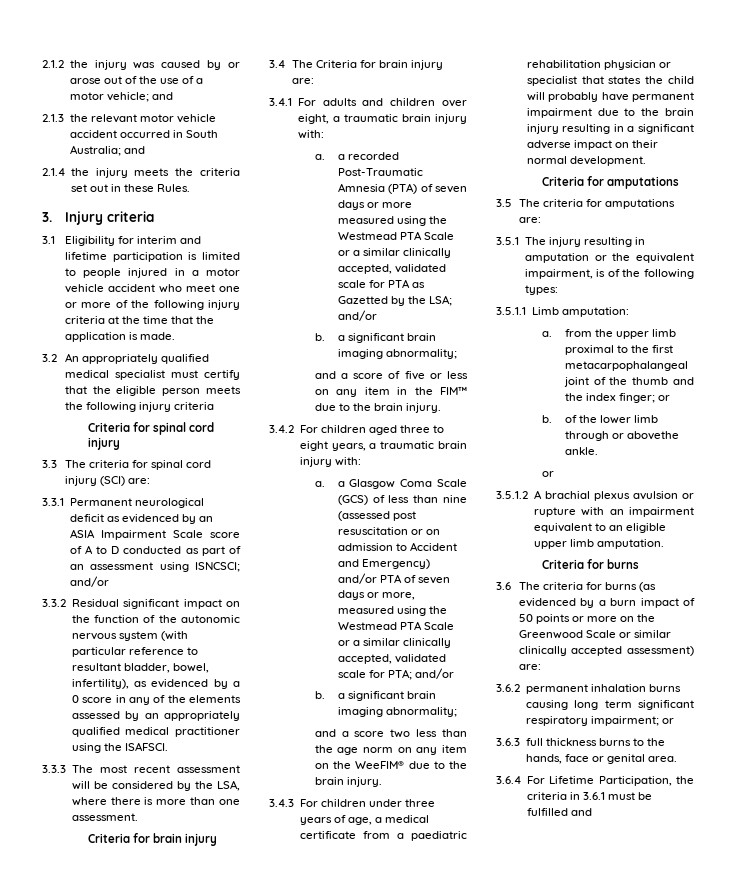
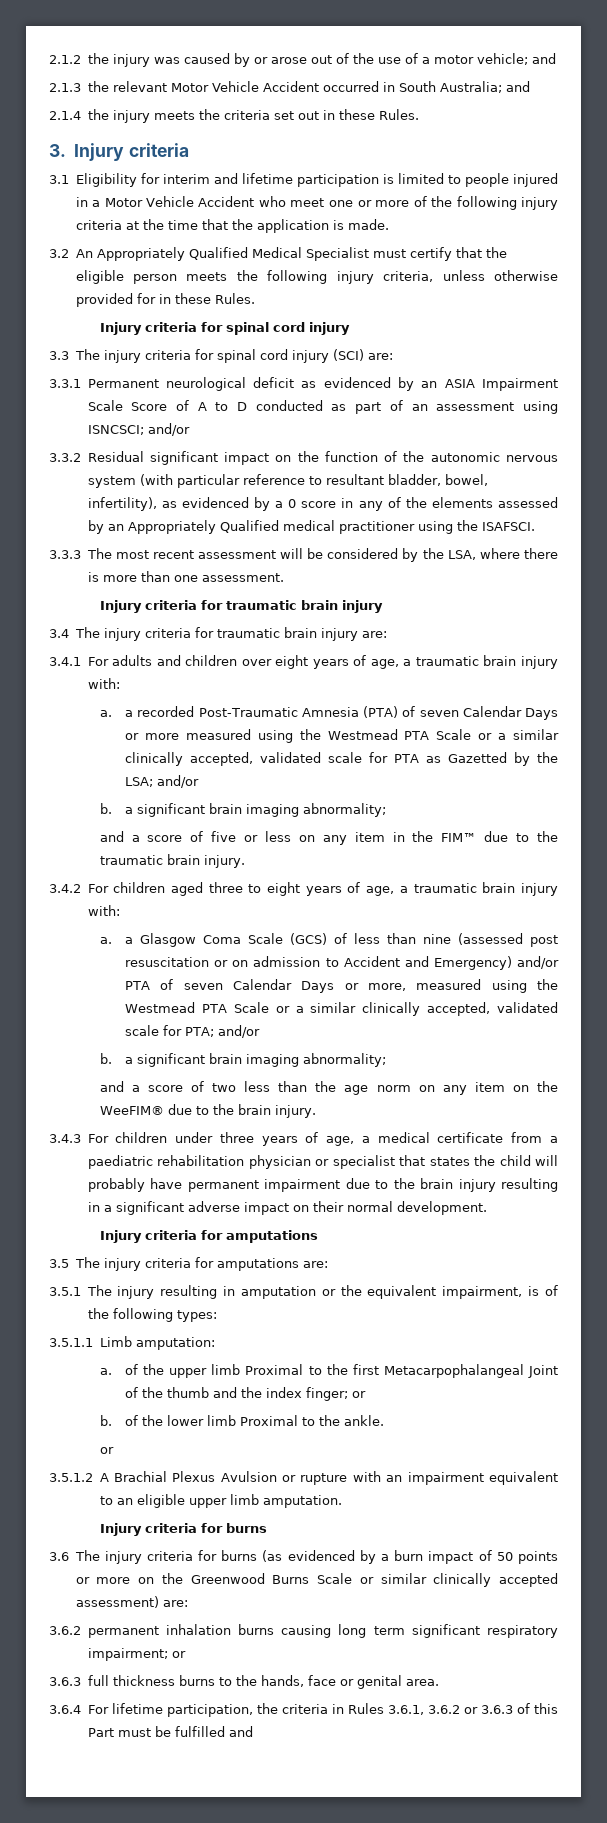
[139,114,217,123] [69,130,117,138] motor vehicle accident -> [170,81,320,92] Motor Vehicle Accident
[206,268,240,276] [64,284,155,293] motor vehicle accident -> [104,196,255,207] Motor Vehicle Accident
[82,354,210,364] [64,370,165,380] appropriately qualified medical specialist -> [96,247,369,261] Appropriately Qualified Medical Specialist
[174,402,215,410] [87,422,130,432] criteria // Criteria -> [383,270,558,282] [75,293,255,307] [99,322,197,335] criteria, unless otherwise provided for in these Rules. // Injury criteria
(86, 464) none -> [103,350,141,363] injury
[210,532,241,538] score -> [131,402,168,411] Score
[164,711,240,721] [71,727,120,737] appropriately qualified -> [127,520,279,534] Appropriately Qualified
[87,833,150,843] Criteria for -> [99,600,297,613] Injury criteria for traumatic
[316,60,377,68] Criteria for -> [103,627,280,641] injury criteria for traumatic
[297,114,329,124] eight, -> [275,655,399,669] eight years of age,
[337,200,365,210] days -> [462,706,559,720] Calendar Days
(372, 407) none -> [99,855,163,865] traumatic
[331,443,366,451] years, -> [305,882,395,896] years of age,
[337,590,365,600] days -> [233,979,335,993] Calendar Days
(385, 734) none -> [190,1081,204,1092] of
[541,176,584,186] Criteria -> [99,1230,197,1243] Injury criteria
(540, 203) none -> [103,1258,141,1271] injury
[564,329,592,337] from -> [125,1364,139,1375] of
[564,345,614,355] proximal -> [245,1364,304,1375] Proximal
[564,361,688,371] [563,377,589,387] metacarpophalangeal joint -> [383,1364,558,1378] Metacarpophalangeal Joint
[564,431,679,441] through or abovethe -> [240,1415,341,1426] Proximal to the
[544,491,678,501] brachial plexus avulsion -> [113,1471,277,1482] Brachial Plexus Avulsion
[541,559,584,569] Criteria -> [99,1523,197,1536] Injury criteria
(540, 586) none -> [104,1551,142,1564] injury
(583, 634) none -> [272,1575,310,1584] Burns
[549,776,672,786] Lifetime Participation, -> [111,1703,253,1717] lifetime participation,
[582,792,605,800] 3.6.1 -> [347,1703,559,1715] [87,1728,114,1737] Rules 3.6.1, 3.6.2 or 3.6.3 of this Part

